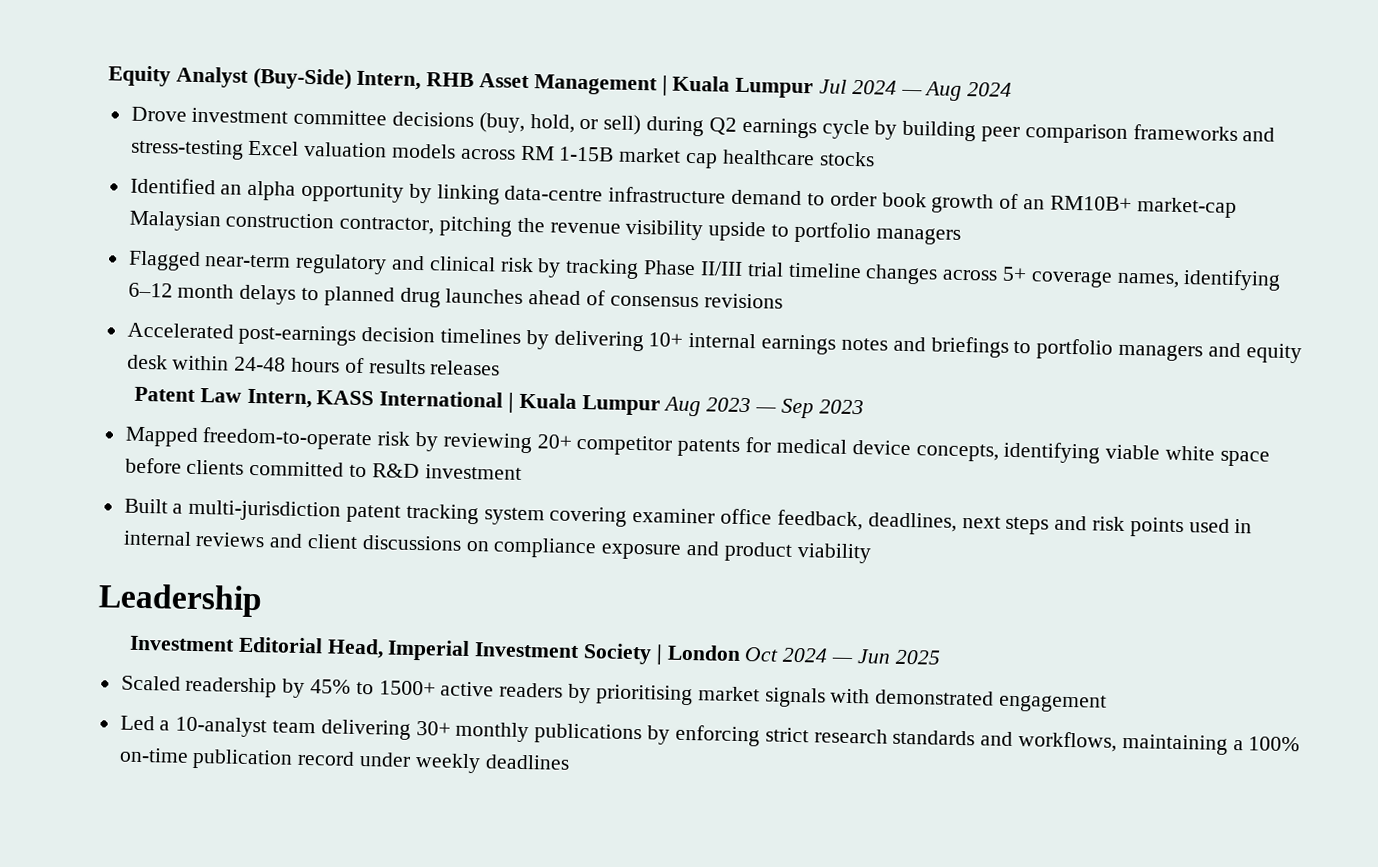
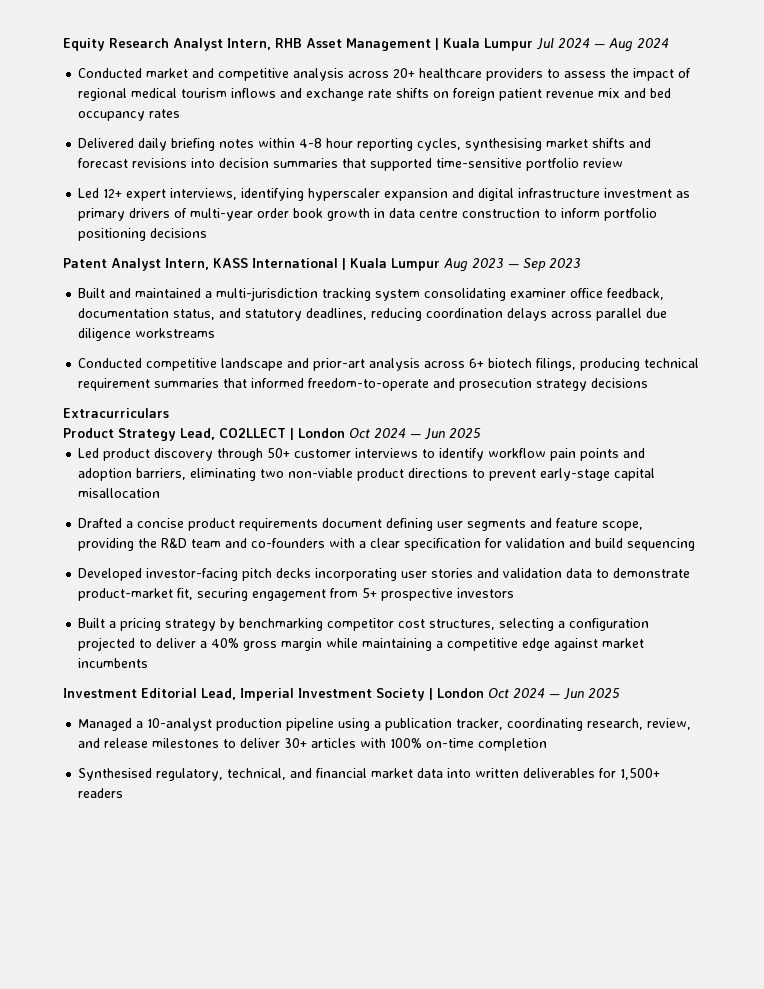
[175,66,352,90] Analyst (Buy-Side) -> [109,38,223,51] Research Analyst
[130,106,1276,144] [129,138,875,169] [129,177,1237,218] [128,210,961,245] [127,250,1282,291] [127,282,783,309] [126,322,1302,364] [126,354,501,376] Drove investment committee decisions (buy, hold, or sell) during Q2 earnings cycle by building peer comparison frameworks and stress-testing Excel valuation models across RM 1-15B market cap healthcare stocks // Identified an alpha opportunity by linking data-centre infrastructure demand to order book growth of an RM10B+ market-cap Malaysian construction contractor, pitching the revenue visibility upside to portfolio managers // Flagged near-term regulatory and clinical risk by tracking Phase II/III trial timeline changes across 5+ coverage names, identifying 6–12 month delays to planned drug launches ahead of consensus revisions // Accelerated post-earnings decision timelines by delivering 10+ internal earnings notes and briefings to portfolio managers and equity desk within 24-48 hours of results releases -> [78,68,692,81] [78,88,672,101] [78,109,181,121] [78,138,652,151] [78,158,624,171] [78,188,691,201] [78,208,658,221] [78,228,208,241] Conducted market and competitive analysis across 20+ healthcare providers to assess the impact of regional medical tourism inflows and exchange rate shifts on foreign patient revenue mix and bed occupancy rates // Delivered daily briefing notes within 4-8 hour reporting cycles, synthesising market shifts and forecast revisions into decision summaries that supported time-sensitive portfolio review // Led 12+ expert interviews, identifying hyperscaler expansion and digital infrastructure investment as primary drivers of multi-year order book growth in data centre construction to inform portfolio positioning decisions
[199,388,242,403] Law -> [111,258,161,271] Analyst
[124,426,1270,467] [124,457,522,480] [123,498,1253,538] [122,530,871,564] [98,583,263,618] Mapped freedom-to-operate risk by reviewing 20+ competitor patents for medical device concepts, identifying viable white space before clients committed to R&D investment // Built a multi-jurisdiction patent tracking system covering examiner office feedback, deadlines, next steps and risk points used in internal reviews and client discussions on compliance exposure and product viability // Leadership -> [78,287,665,301] [78,308,668,321] [78,328,216,341] [78,358,700,371] [78,378,649,391] [63,408,169,418] [63,428,481,441] [78,448,646,461] [78,468,656,481] [78,488,161,498] [78,518,644,531] [78,538,696,551] [78,568,691,581] [78,588,515,601] [78,618,650,631] [78,637,645,651] [78,658,149,668] Built and maintained a multi-jurisdiction tracking system consolidating examiner office feedback, documentation status, and statutory deadlines, reducing coordination delays across parallel due diligence workstreams // Conducted competitive landscape and prior-art analysis across 6+ biotech filings, producing technical requirement summaries that informed freedom-to-operate and prosecution strategy decisions // Extracurriculars // Product Strategy Lead, CO2LLECT | London Oct 2024 — Jun 2025 // Led product discovery through 50+ customer interviews to identify workflow pain points and adoption barriers, eliminating two non-viable product directions to prevent early-stage capital misallocation // Drafted a concise product requirements document defining user segments and feature scope, providing the R&D team and co-founders with a clear specification for validation and build sequencing // Developed investor-facing pitch decks incorporating user stories and validation data to demonstrate product-market fit, securing engagement from 5+ prospective investors // Built a pricing strategy by benchmarking competitor cost structures, selecting a configuration projected to deliver a 40% gross margin while maintaining a competitive edge against market incumbents
[326,638,384,659] Head, -> [201,688,236,700] Lead,
[120,675,1107,713] [119,715,1301,755] [118,747,570,774] Scaled readership by 45% to 1500+ active readers by prioritising market signals with demonstrated engagement // Led a 10-analyst team delivering 30+ monthly publications by enforcing strict research standards and workflows, maintaining a 100% on-time publication record under weekly deadlines -> [78,718,692,731] [78,738,548,751] [78,768,661,781] [78,788,124,798] Managed a 10-analyst production pipeline using a publication tracker, coordinating research, review, and release milestones to deliver 30+ articles with 100% on-time completion // Synthesised regulatory, technical, and financial market data into written deliverables for 1,500+ readers

